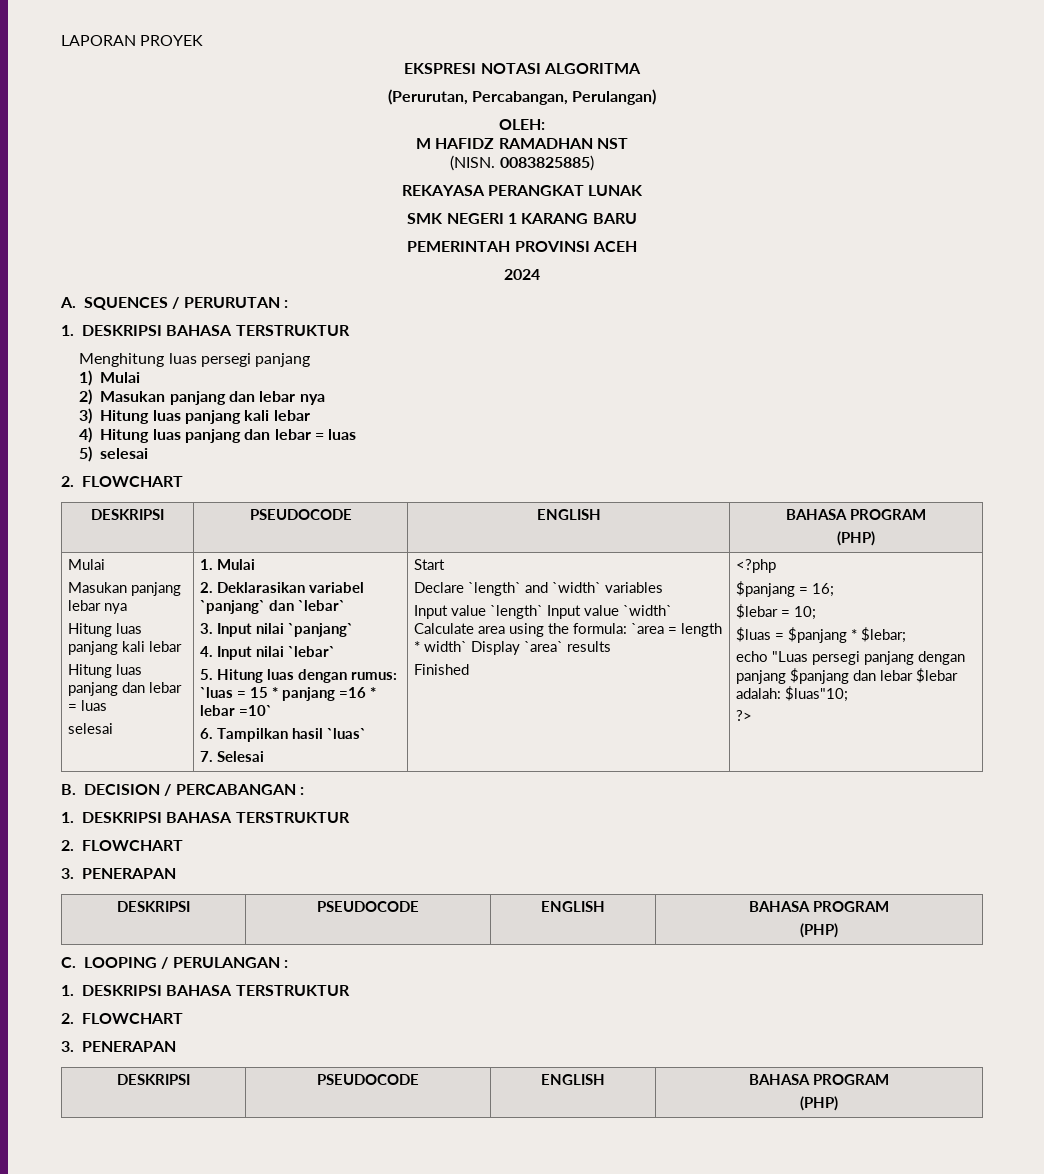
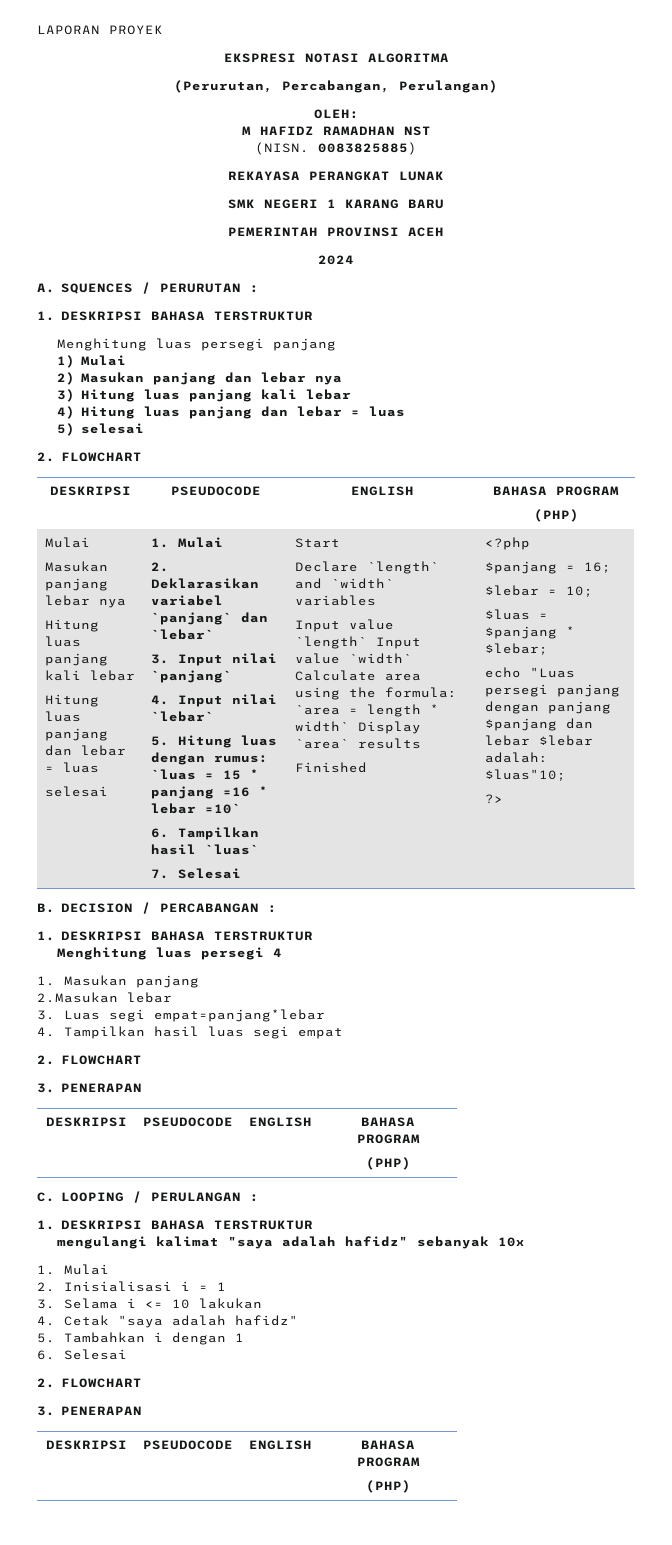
(350, 817) none -> [57,947,283,960] [37,975,199,988] [37,992,172,1003] [37,1009,325,1022] [37,1026,343,1039] // Menghitung luas persegi 4 // 1. Masukan panjang // 2.Masukan lebar // 3. Luas segi empat=panjang*lebar // 4. Tampilkan hasil luas segi empat
(350, 990) none -> [57,1236,526,1249] [37,1264,109,1275] [37,1281,226,1292] [37,1298,262,1309] [37,1315,298,1328] [37,1332,244,1345] [37,1349,127,1360] // mengulangi kalimat "saya adalah hafidz" sebanyak 10x // 1. Mulai // 2. Inisialisasi i = 1 // 3. Selama i <= 10 lakukan // 4. Cetak "saya adalah hafidz" // 5. Tambahkan i dengan 1 // 6. Selesai

